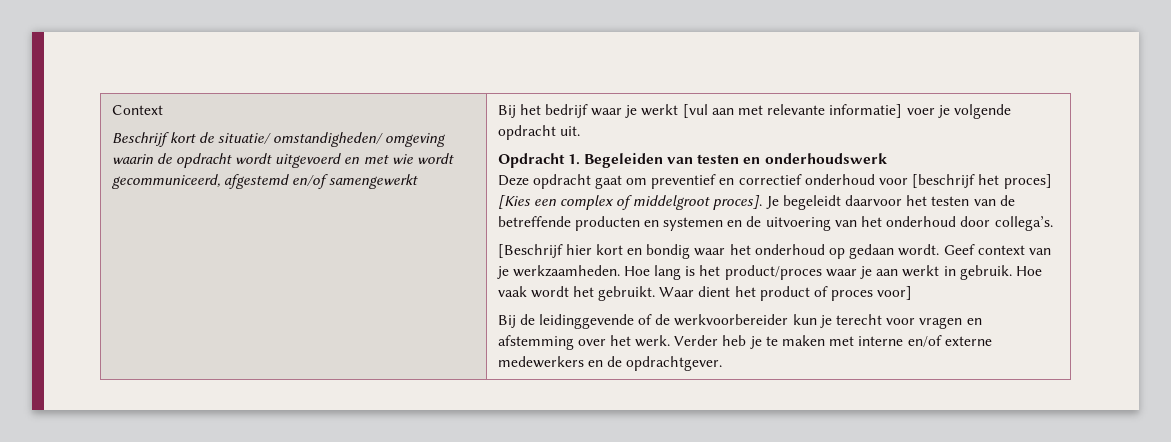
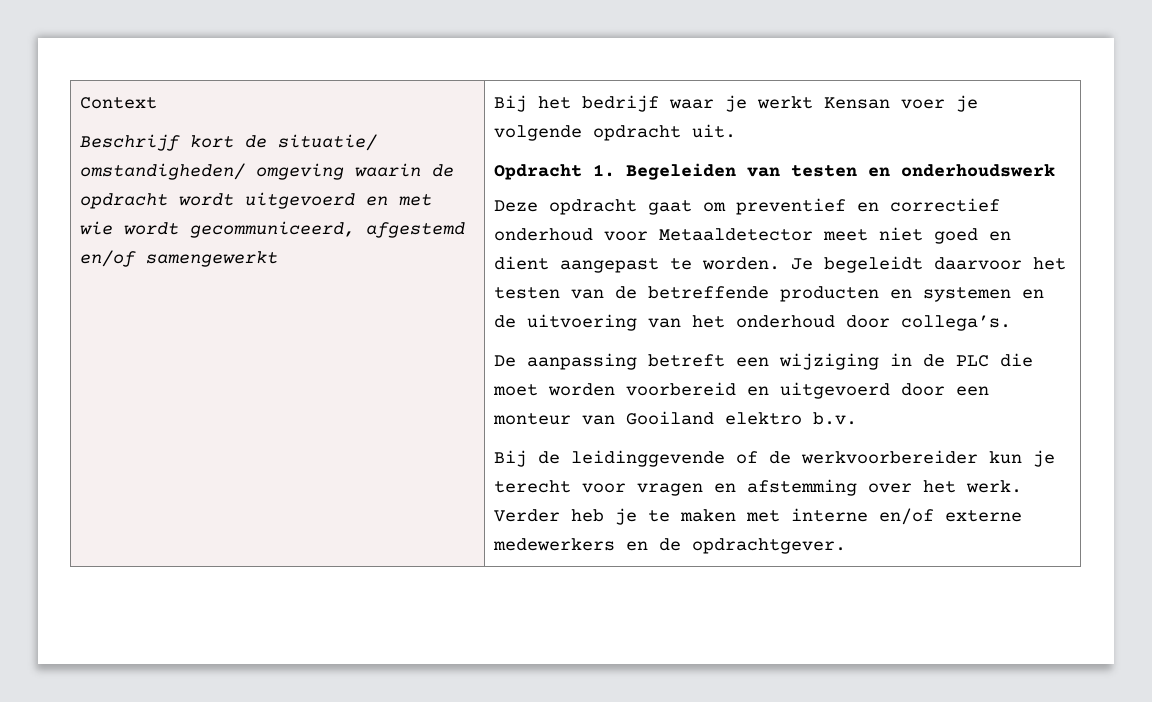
[682,104,903,118] [vul aan met relevante informatie] -> [824,97,891,109] Kensan
[912,174,1052,189] [497,195,763,210] [beschrijf het proces] [Kies een complex of middelgroot proces]. -> [659,227,1012,244] [494,256,781,273] Metaaldetector meet niet goed en dient aangepast te worden.
[497,244,1051,259] [496,265,1042,280] [497,286,913,301] [Beschrijf hier kort en bondig waar het onderhoud op gedaan wordt. Geef context van je werkzaamheden. Hoe lang is het product/proces waar je aan werkt in gebruik. Hoe vaak wordt het gebruikt. Waar dient het product of proces voor] -> [494,353,1034,370] [493,382,990,399] [493,411,858,425] De aanpassing betreft een wijziging in de PLC die moet worden voorbereid en uitgevoerd door een monteur van Gooiland elektro b.v.

